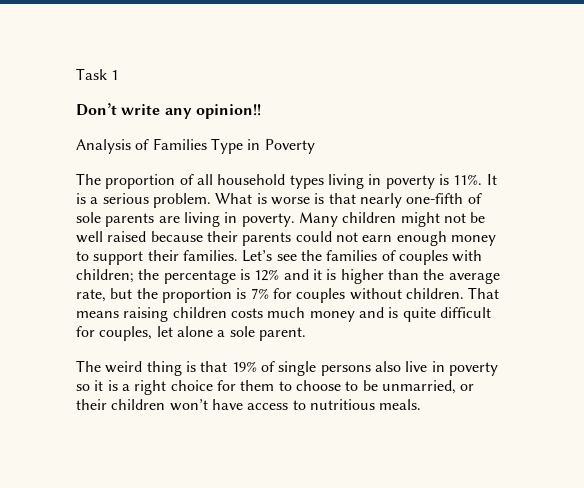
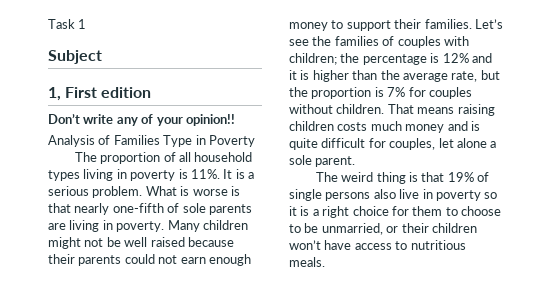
(119, 75) none -> [48,50,102,64] [48,87,152,101] // Subject // 1, First edition
(192, 113) none -> [141,114,183,126] of your

